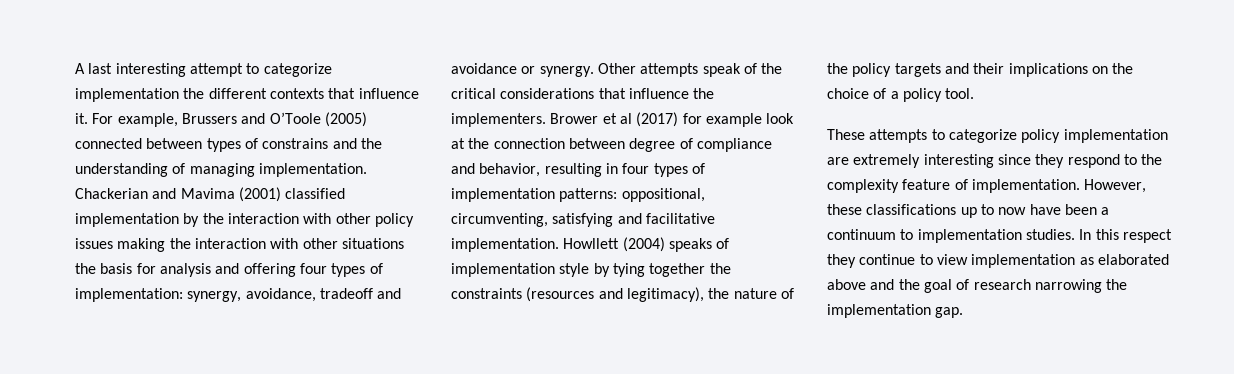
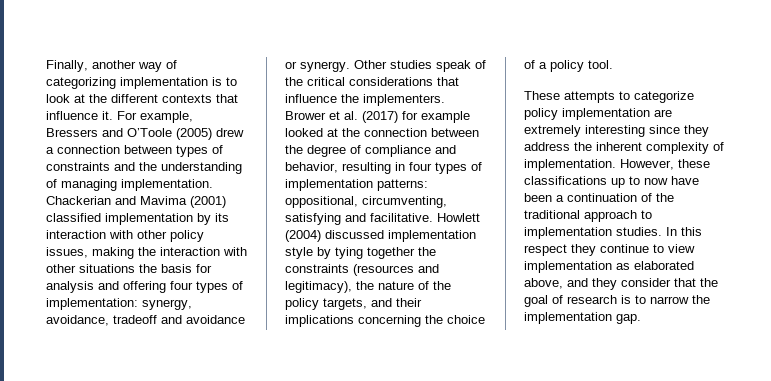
[75,63,332,77] [75,88,179,102] A last interesting attempt to categorize implementation -> [46,60,177,72] [46,77,237,89] [46,94,85,103] Finally, another way of categorizing implementation is to look at
[181,113,237,124] Brussers -> [46,128,98,137] Bressers
[75,138,142,149] connected -> [216,128,244,137] [46,145,120,154] drew a connection
[262,138,329,149] constrains -> [46,162,110,171] constraints
[202,213,224,224] the -> [215,213,229,222] its
[75,238,113,249] issues -> [46,247,88,258] issues,
[640,63,699,77] attempts -> [390,60,432,69] studies
[619,113,632,124] al -> [344,111,358,120] al.
[766,113,795,124] look -> [285,128,323,137] looked
(625, 143) none -> [285,145,303,154] the
[645,213,715,224] [451,237,730,252] facilitative implementation. Howllett (2004) speaks of -> [370,213,480,222] [285,230,384,242] facilitative. Howlett (2004) discussed
[894,63,941,77] targets -> [323,298,367,310] targets,
[1091,66,1108,74] on -> [358,315,421,327] concerning
[1067,154,1163,168] [827,179,951,193] respond to the complexity feature -> [524,142,709,154] address the inherent complexity
[827,229,896,240] continuum -> [567,193,674,202] [524,210,637,222] continuation of the traditional approach
[827,279,895,290] above and -> [524,278,696,290] above, and they consider that
[1034,279,1102,293] narrowing -> [621,295,689,304] is to narrow

